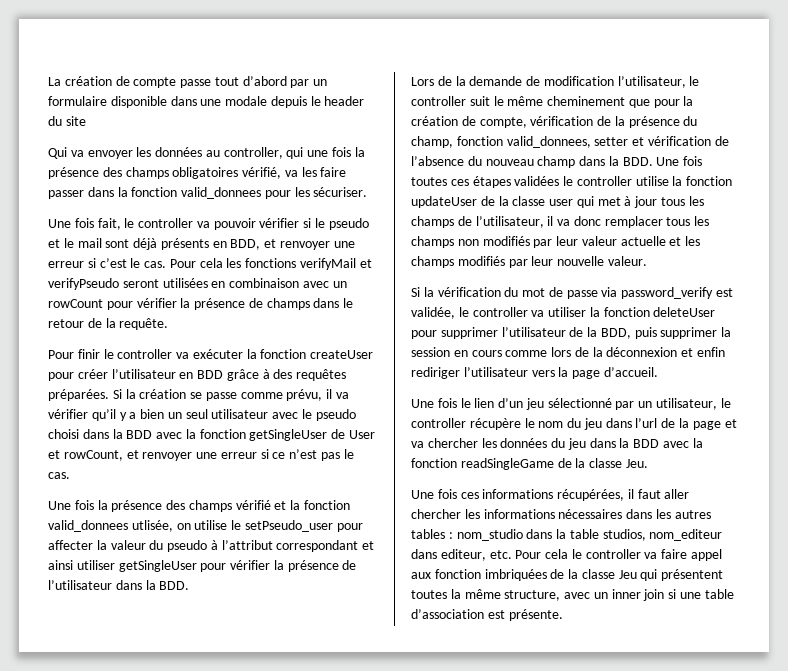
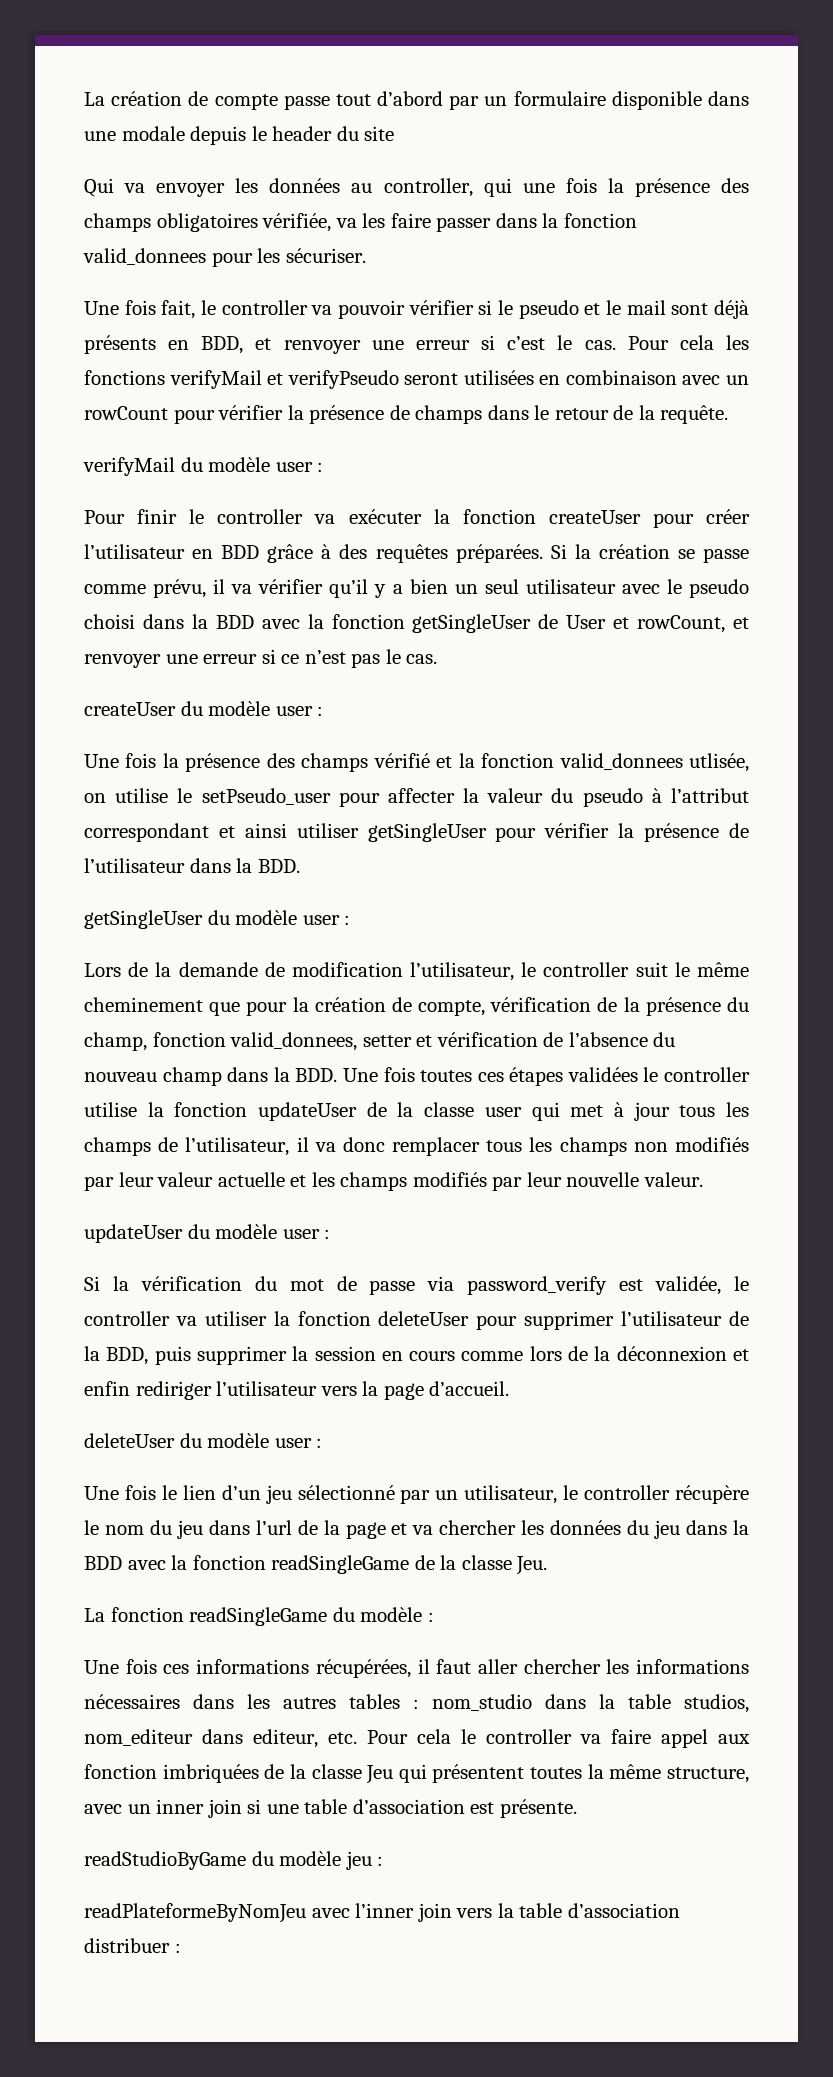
[242,167,282,179] vérifié, -> [262,213,332,232] vérifiée,
(169, 324) none -> [83,457,324,476] // verifyMail du modèle user :
(70, 475) none -> [84,701,324,716] // createUser du modèle user :
(190, 585) none -> [84,910,351,929] // getSingleUser du modèle user :
(647, 261) none -> [84,1224,331,1243] // updateUser du modèle user :
(658, 372) none -> [84,1433,323,1448] // deleteUser du modèle user :
(648, 463) none -> [84,1607,434,1626] // La fonction readSingleGame du modèle :
(563, 615) none -> [84,1851,384,1870] [84,1903,680,1923] [84,1938,181,1953] // readStudioByGame du modèle jeu : // readPlateformeByNomJeu avec l’inner join vers la table d’association distribuer :

